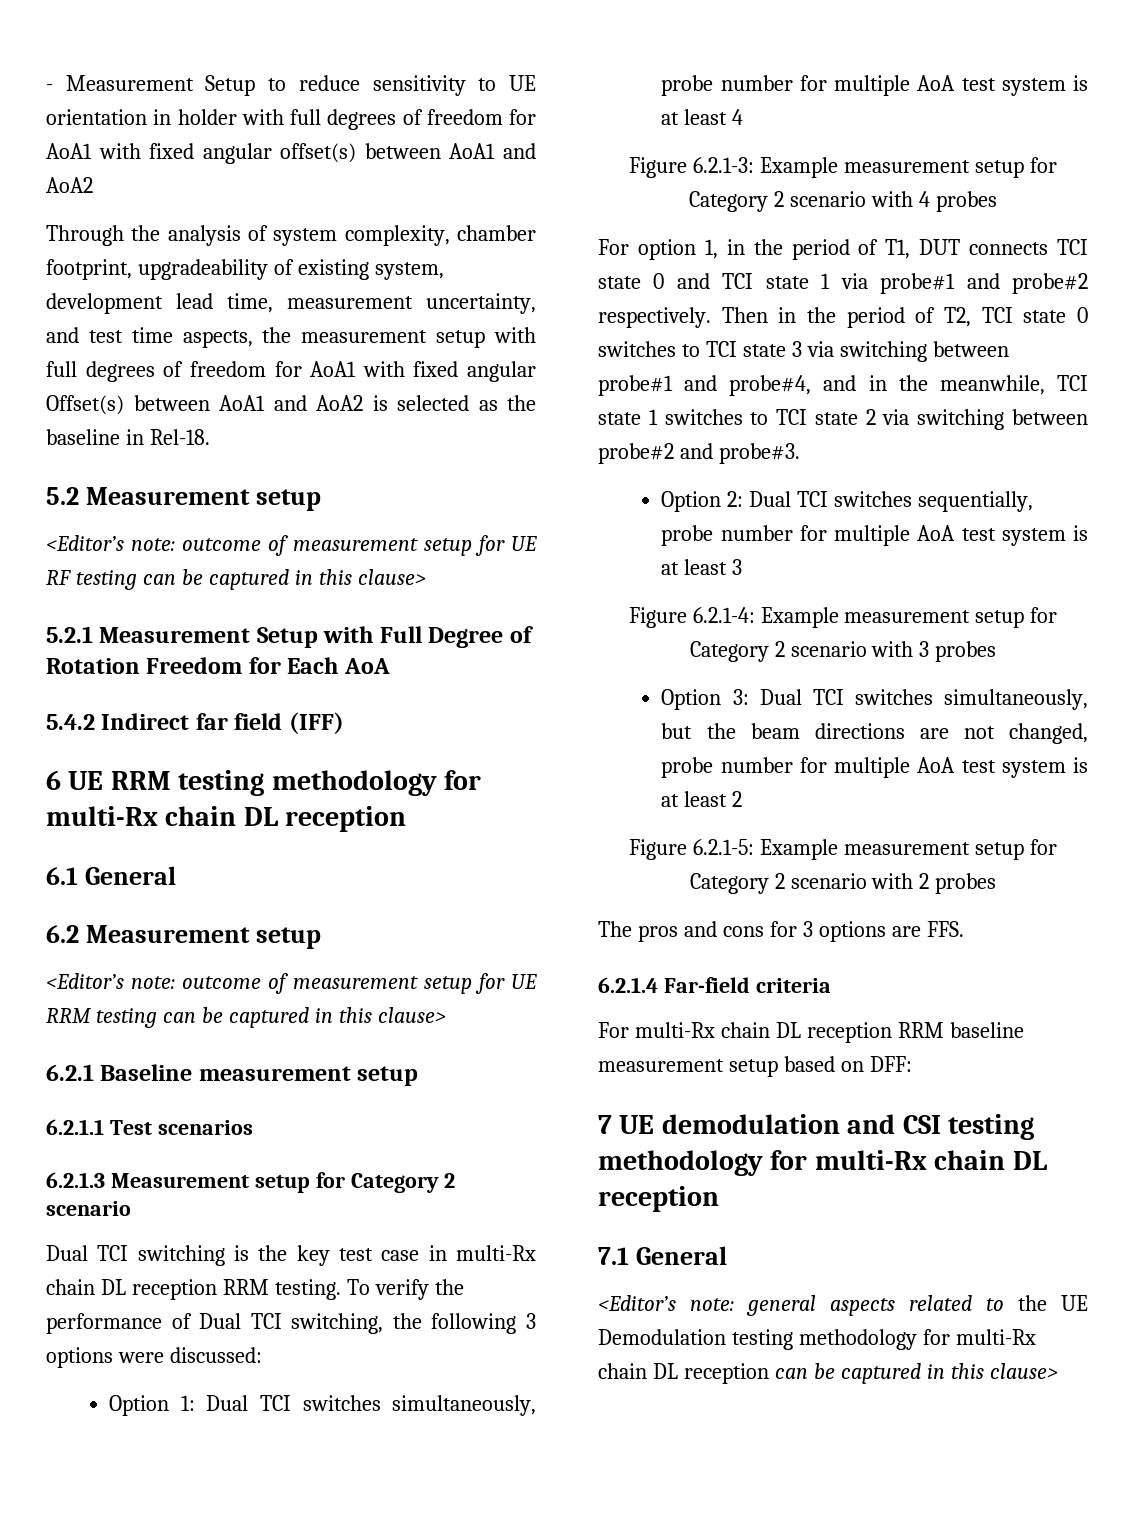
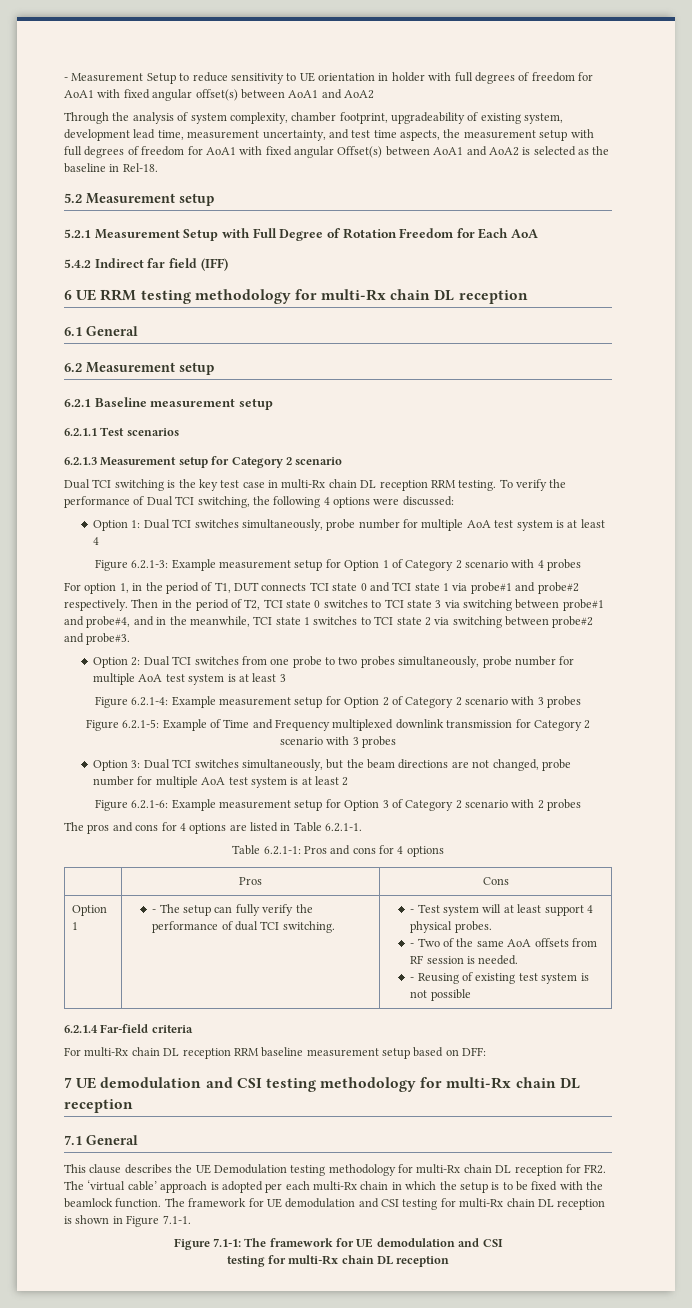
[46,535,537,556] [46,569,426,590] // <Editor’s note: outcome of measurement setup for UE RF testing can be captured in this clause> -> (214, 199) none
[46,973,537,994] [46,1007,446,1028] // <Editor’s note: outcome of measurement setup for UE RRM testing can be captured in this clause> -> (214, 368) none
[526,1313,536,1329] 3 -> [323,497,330,505] 4
(1057, 165) none -> [344,559,403,571] Option 1 of
[918,491,1034,512] sequentially, -> [241,656,480,668] from one probe to two probes simultaneously,
(1058, 615) none -> [344,696,582,708] [85,719,531,731] Option 2 of Category 2 scenario with 3 probes // Figure 6.2.1-5: Example of Time and Frequency multiplexed downlink transmission for
[693,839,1057,860] 6.2.1-5: Example measurement setup for -> [131,799,403,811] 6.2.1-6: Example measurement setup for Option 3 of
[802,921,813,937] 3 -> [179,823,186,831] 4
[926,921,964,937] FFS. -> [250,822,363,832] [232,845,444,857] [239,877,262,885] [482,877,509,885] [72,905,108,916] [72,922,79,930] [152,904,313,916] [152,921,335,933] [410,904,593,916] [410,921,492,933] [410,938,597,947] [410,955,519,965] [410,972,589,984] [410,989,471,1001] listed in Table 6.2.1-1. // Table 6.2.1-1: Pros and cons for 4 options // | Pros | Cons // Option 1 | - The setup can fully verify the performance of dual TCI switching. | - Test system will at least support 4 physical probes. // - Two of the same AoA offsets from RF session is needed. // - Reusing of existing test system is not possible
[598,1295,1004,1316] <Editor’s note: general aspects related to -> [64,1164,172,1174] This clause describes
[774,1363,1058,1384] can be captured in this clause> -> [565,1164,607,1174] [64,1180,604,1193] [64,1198,606,1210] [64,1215,191,1227] [173,1238,503,1250] [226,1255,450,1267] for FR2. The ‘virtual cable’ approach is adopted per each multi-Rx chain in which the setup is to be fixed with the beamlock function. The framework for UE demodulation and CSI testing for multi-Rx chain DL reception is shown in Figure 7.1-1. // Figure 7.1-1: The framework for UE demodulation and CSI // testing for multi-Rx chain DL reception

